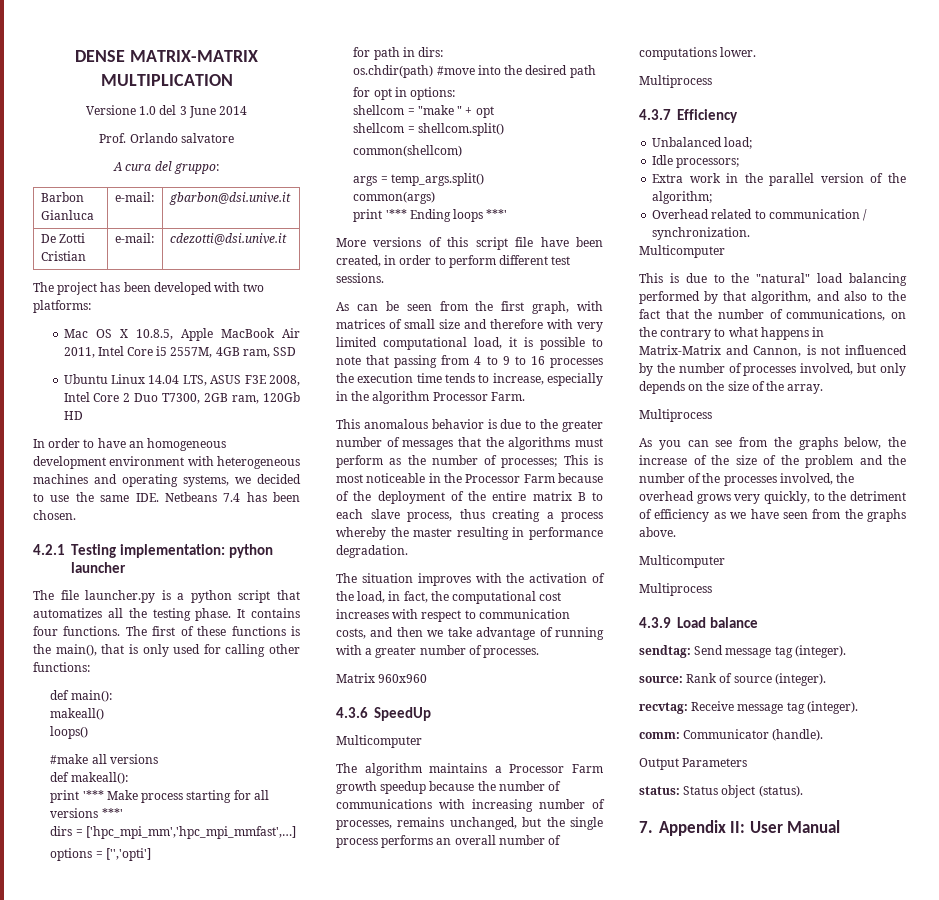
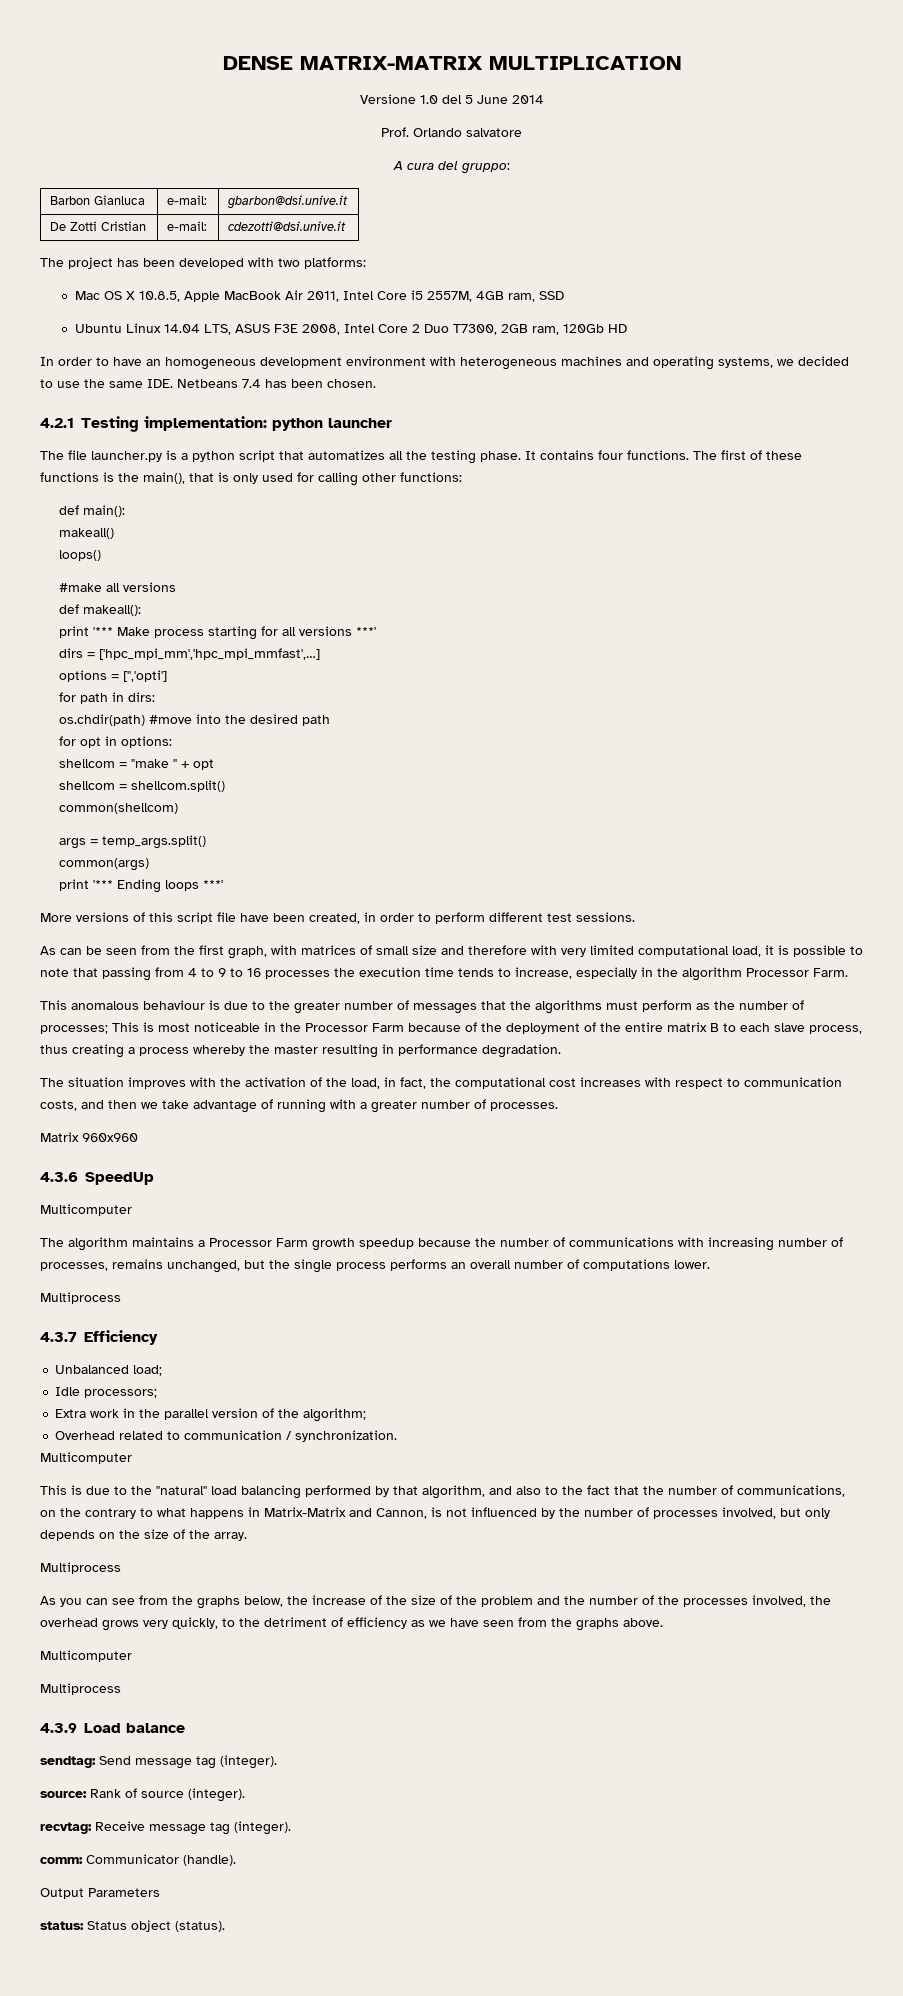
[179,106,187,115] 3 -> [464,95,473,104] 5
[431,419,484,429] behavior -> [143,1000,205,1010] behaviour
[639,820,841,836] // 7. Appendix II: User Manual -> (225, 1926) none

